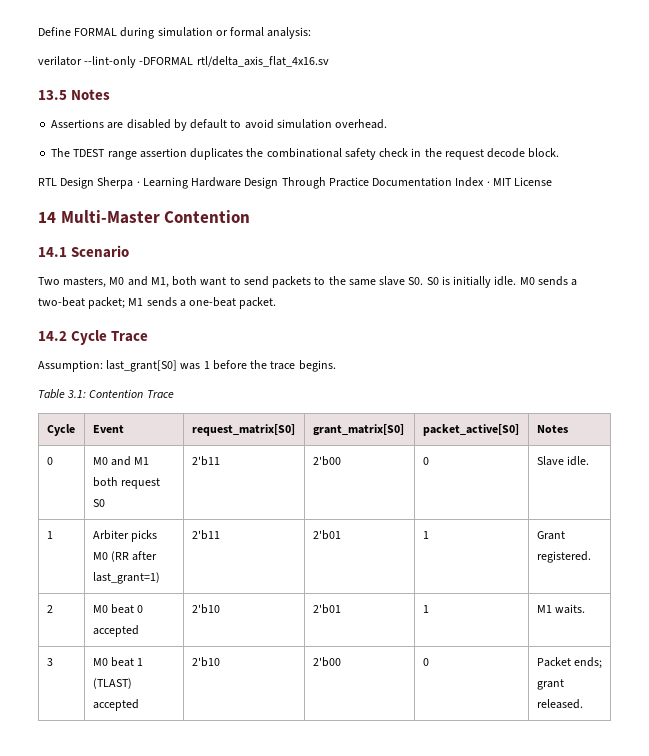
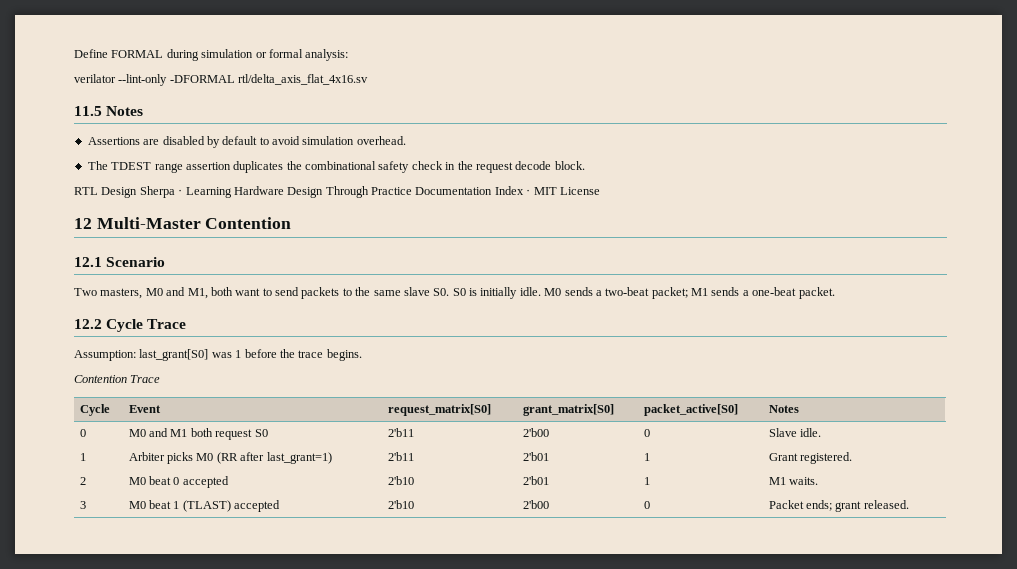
[38,90,67,100] 13.5 -> [74,106,102,116] 11.5
[38,212,56,223] 14 -> [74,218,92,229] 12
[38,247,67,257] 14.1 -> [74,257,102,267] 12.1
[38,331,67,341] 14.2 -> [74,319,102,329] 12.2
[38,389,87,399] Table 3.1: -> (362, 355) none

